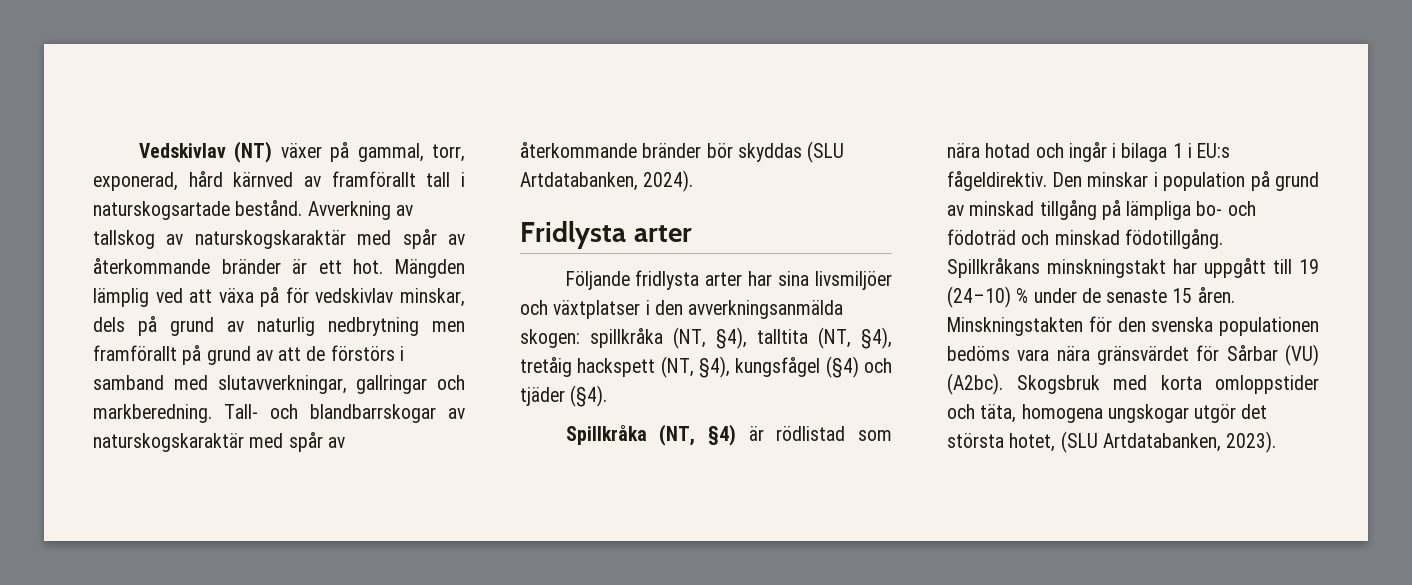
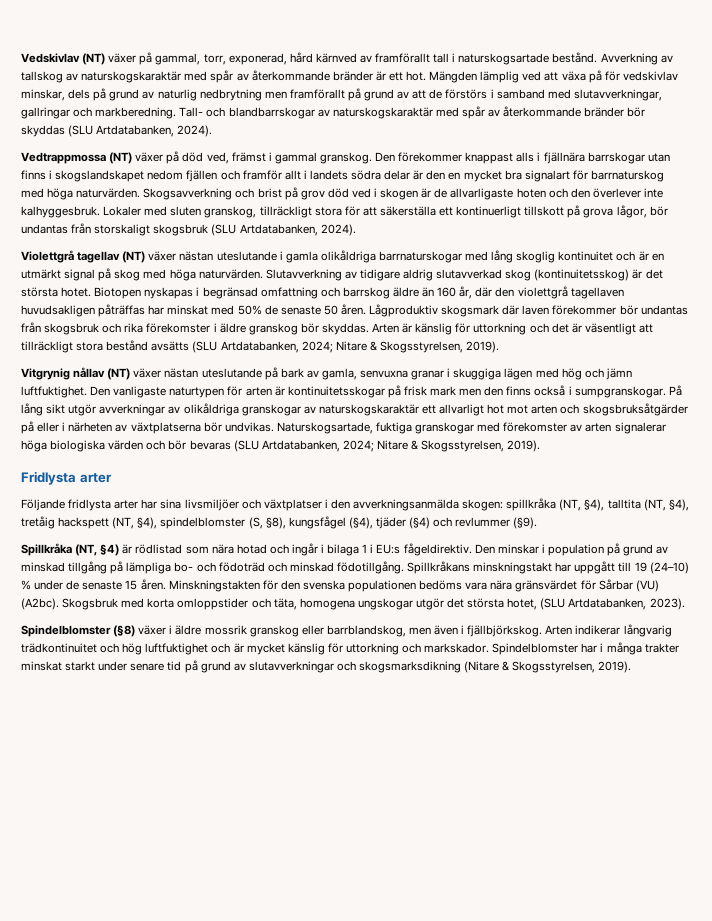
(694, 181) none -> [21,151,670,164] [21,170,664,182] [21,187,663,200] [21,205,668,218] [21,223,356,236] [21,250,664,263] [21,268,663,281] [21,286,624,299] [21,304,688,317] [21,322,653,335] [21,340,500,353] [21,367,632,380] [21,385,682,398] [21,403,688,416] [21,421,666,434] [21,440,541,452] // Vedtrappmossa (NT) växer på död ved, främst i gammal granskog. Den förekommer knappast alls i fjällnära barrskogar utan finns i skogslandskapet nedom fjällen och framför allt i landets södra delar är den en mycket bra signalart för barrnaturskog med höga naturvärden. Skogsavverkning och brist på grov död ved i skogen är de allvarligaste hoten och den överlever inte kalhyggesbruk. Lokaler med sluten granskog, tillräckligt stora för att säkerställa ett kontinuerligt tillskott på grova lågor, bör undantas från storskaligt skogsbruk (SLU Artdatabanken, 2024). // Violettgrå tagellav (NT) växer nästan uteslutande i gamla olikåldriga barrnaturskogar med lång skoglig kontinuitet och är en utmärkt signal på skog med höga naturvärden. Slutavverkning av tidigare aldrig slutavverkad skog (kontinuitetsskog) är det största hotet. Biotopen nyskapas i begränsad omfattning och barrskog äldre än 160 år, där den violettgrå tagellaven huvudsakligen påträffas har minskat med 50% de senaste 50 åren. Lågproduktiv skogsmark där laven förekommer bör undantas från skogsbruk och rika förekomster i äldre granskog bör skyddas. Arten är känslig för uttorkning och det är väsentligt att tillräckligt stora bestånd avsätts (SLU Artdatabanken, 2024; Nitare & Skogsstyrelsen, 2019). // Vitgrynig nållav (NT) växer nästan uteslutande på bark av gamla, senvuxna granar i skuggiga lägen med hög och jämn luftfuktighet. Den vanligaste naturtypen för arten är kontinuitetsskogar på frisk mark men den finns också i sumpgranskogar. På lång sikt utgör avverkningar av olikåldriga granskogar av naturskogskaraktär ett allvarligt hot mot arten och skogsbruksåtgärder på eller i närheten av växtplatserna bör undvikas. Naturskogsartade, fuktiga granskogar med förekomster av arten signalerar höga biologiska värden och bör bevaras (SLU Artdatabanken, 2024; Nitare & Skogsstyrelsen, 2019).
[735,356,892,378] [520,385,608,407] kungsfågel (§4) och tjäder (§4). -> [160,516,538,529] spindelblomster (S, §8), kungsfågel (§4), tjäder (§4) och revlummer (§9).
(1277, 442) none -> [21,624,672,637] [21,642,679,655] [21,660,632,673] // Spindelblomster (§8) växer i äldre mossrik granskog eller barrblandskog, men även i fjällbjörkskog. Arten indikerar långvarig trädkontinuitet och hög luftfuktighet och är mycket känslig för uttorkning och markskador. Spindelblomster har i många trakter minskat starkt under senare tid på grund av slutavverkningar och skogsmarksdikning (Nitare & Skogsstyrelsen, 2019).

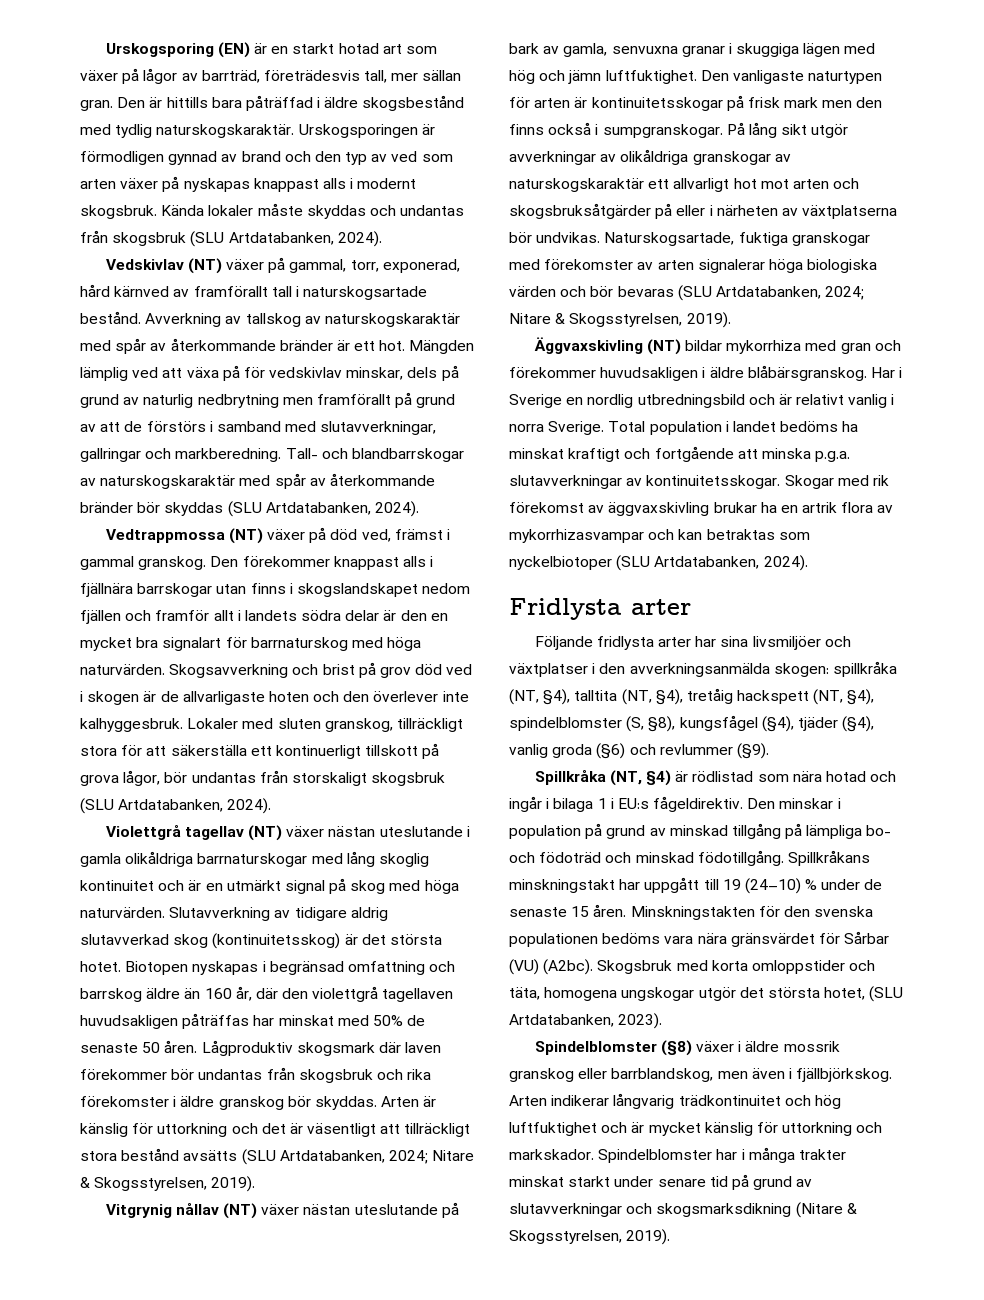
(21, 58) none -> [105,42,438,58] [80,68,462,84] [80,95,465,111] [80,124,435,138] [80,151,453,165] [80,176,417,192] [80,203,465,219] [80,230,382,247] Urskogsporing (EN) är en starkt hotad art som växer på lågor av barrträd, företrädesvis tall, mer sällan gran. Den är hittills bara påträffad i äldre skogsbestånd med tydlig naturskogskaraktär. Urskogsporingen är förmodligen gynnad av brand och den typ av ved som arten växer på nyskapas knappast alls i modernt skogsbruk. Kända lokaler måste skyddas och undantas från skogsbruk (SLU Artdatabanken, 2024). //
(541, 446) none -> [533,337,901,355] [509,365,903,381] [509,394,895,408] [509,421,859,435] [509,446,851,462] [509,475,889,489] [509,502,894,516] [509,529,810,543] [509,555,808,571] // Äggvaxskivling (NT) bildar mykorrhiza med gran och förekommer huvudsakligen i äldre blåbärsgranskog. Har i Sverige en nordlig utbredningsbild och är relativt vanlig i norra Sverige. Total population i landet bedöms ha minskat kraftigt och fortgående att minska p.g.a. slutavverkningar av kontinuitetsskogar. Skogar med rik förekomst av äggvaxskivling brukar ha en artrik flora av mykorrhizasvampar och kan betraktas som nyckelbiotoper (SLU Artdatabanken, 2024).
[409,517,431,529] (§4) -> [842,716,875,732] [509,743,626,759] (§4), vanlig groda (§6)

